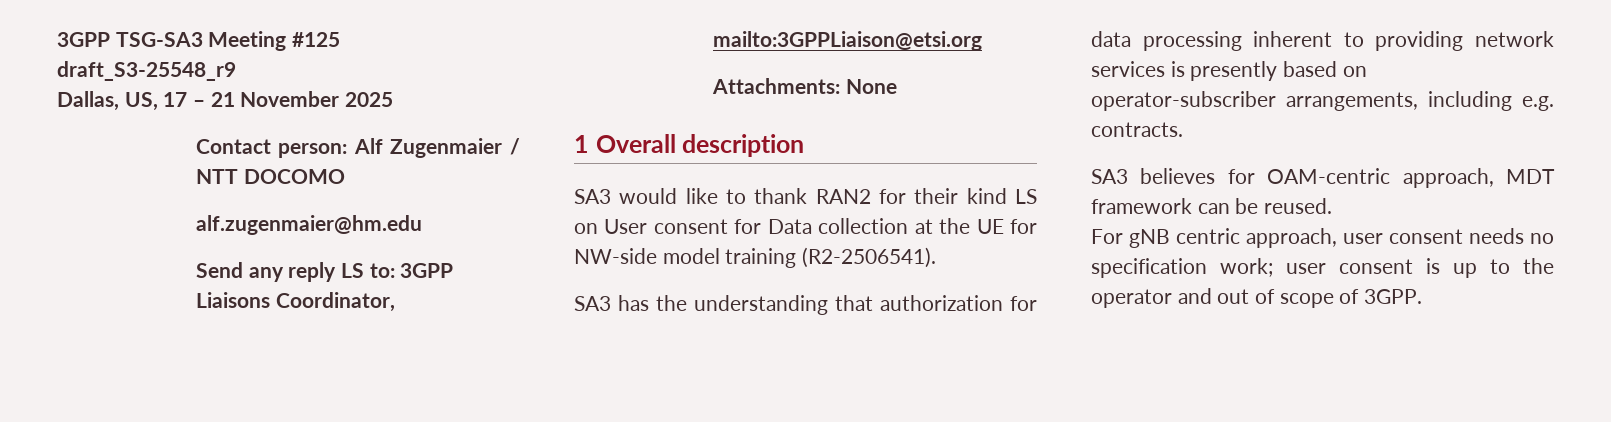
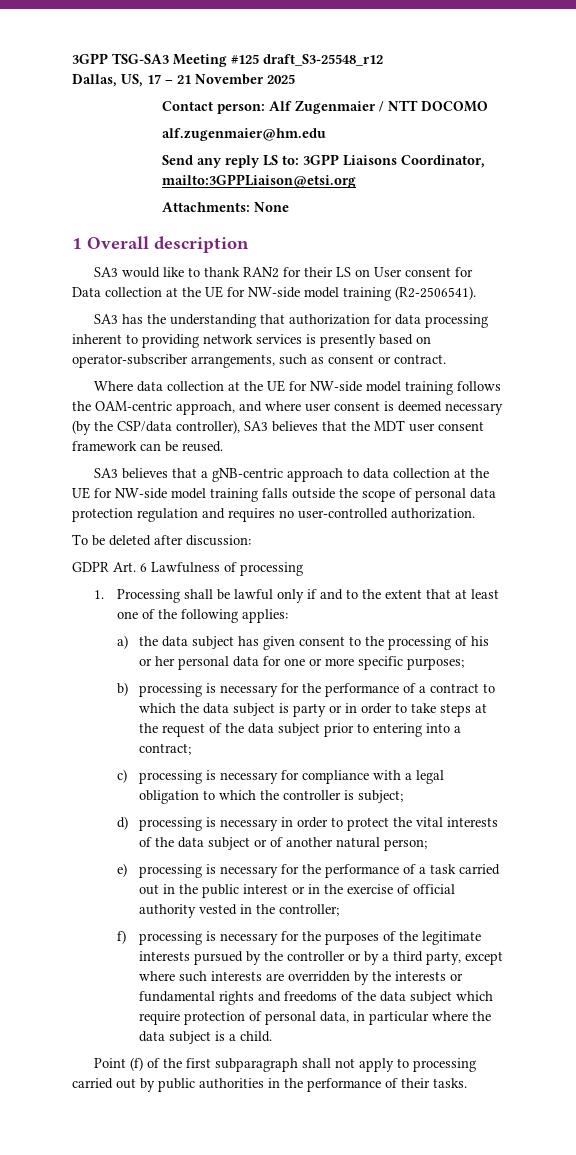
[57,61,236,81] draft_S3-25548_r9 -> [263,54,383,66] draft_S3-25548_r12
[966,188,1007,204] kind -> (334, 272) none
[1428,91,1554,111] [1091,122,1183,137] [1091,168,1555,188] [1091,198,1333,214] [1091,228,1554,248] [1091,258,1554,278] [1091,288,1423,308] including e.g. contracts. // SA3 believes for OAM-centric approach, MDT framework can be reused. // For gNB centric approach, user consent needs no specification work; user consent is up to the operator and out of scope of 3GPP. -> [279,354,446,365] [94,380,502,395] [72,401,503,415] [72,420,484,435] [72,441,223,452] [94,468,490,482] [72,487,496,502] [72,508,475,522] [72,534,251,546] [72,562,303,576] [94,589,499,603] [116,609,288,623] [116,635,490,650] [139,656,465,670] [116,682,496,697] [139,703,488,717] [139,723,462,737] [139,743,192,755] [116,769,445,784] [139,790,404,804] [116,816,499,831] [139,837,428,851] [116,863,501,878] [139,884,456,898] [139,904,340,918] [116,930,482,945] [139,951,504,965] [139,971,464,985] [139,991,494,1005] [139,1011,492,1025] [139,1031,273,1044] [94,1057,477,1072] [72,1078,467,1092] such as consent or contract. // Where data collection at the UE for NW-side model training follows the OAM-centric approach, and where user consent is deemed necessary (by the CSP/data controller), SA3 believes that the MDT user consent framework can be reused. // SA3 believes that a gNB-centric approach to data collection at the UE for NW-side model training falls outside the scope of personal data protection regulation and requires no user-controlled authorization. // To be deleted after discussion: // GDPR Art. 6 Lawfulness of processing // 1. Processing shall be lawful only if and to the extent that at least one of the following applies: // a) the data subject has given consent to the processing of his or her personal data for one or more specific purposes; // b) processing is necessary for the performance of a contract to which the data subject is party or in order to take steps at the request of the data subject prior to entering into a contract; // c) processing is necessary for compliance with a legal obligation to which the controller is subject; // d) processing is necessary in order to protect the vital interests of the data subject or of another natural person; // e) processing is necessary for the performance of a task carried out in the public interest or in the exercise of official authority vested in the controller; // f) processing is necessary for the purposes of the legitimate interests pursued by the controller or by a third party, except where such interests are overridden by the interests or fundamental rights and freedoms of the data subject which require protection of personal data, in particular where the data subject is a child. // Point (f) of the first subparagraph shall not apply to processing carried out by public authorities in the performance of their tasks.

